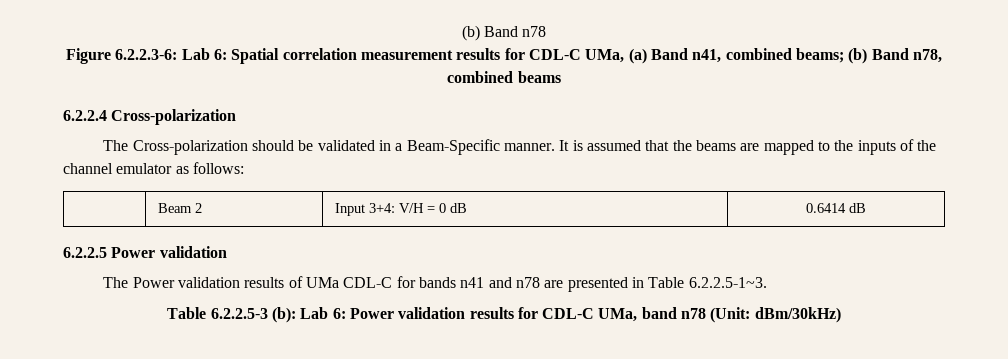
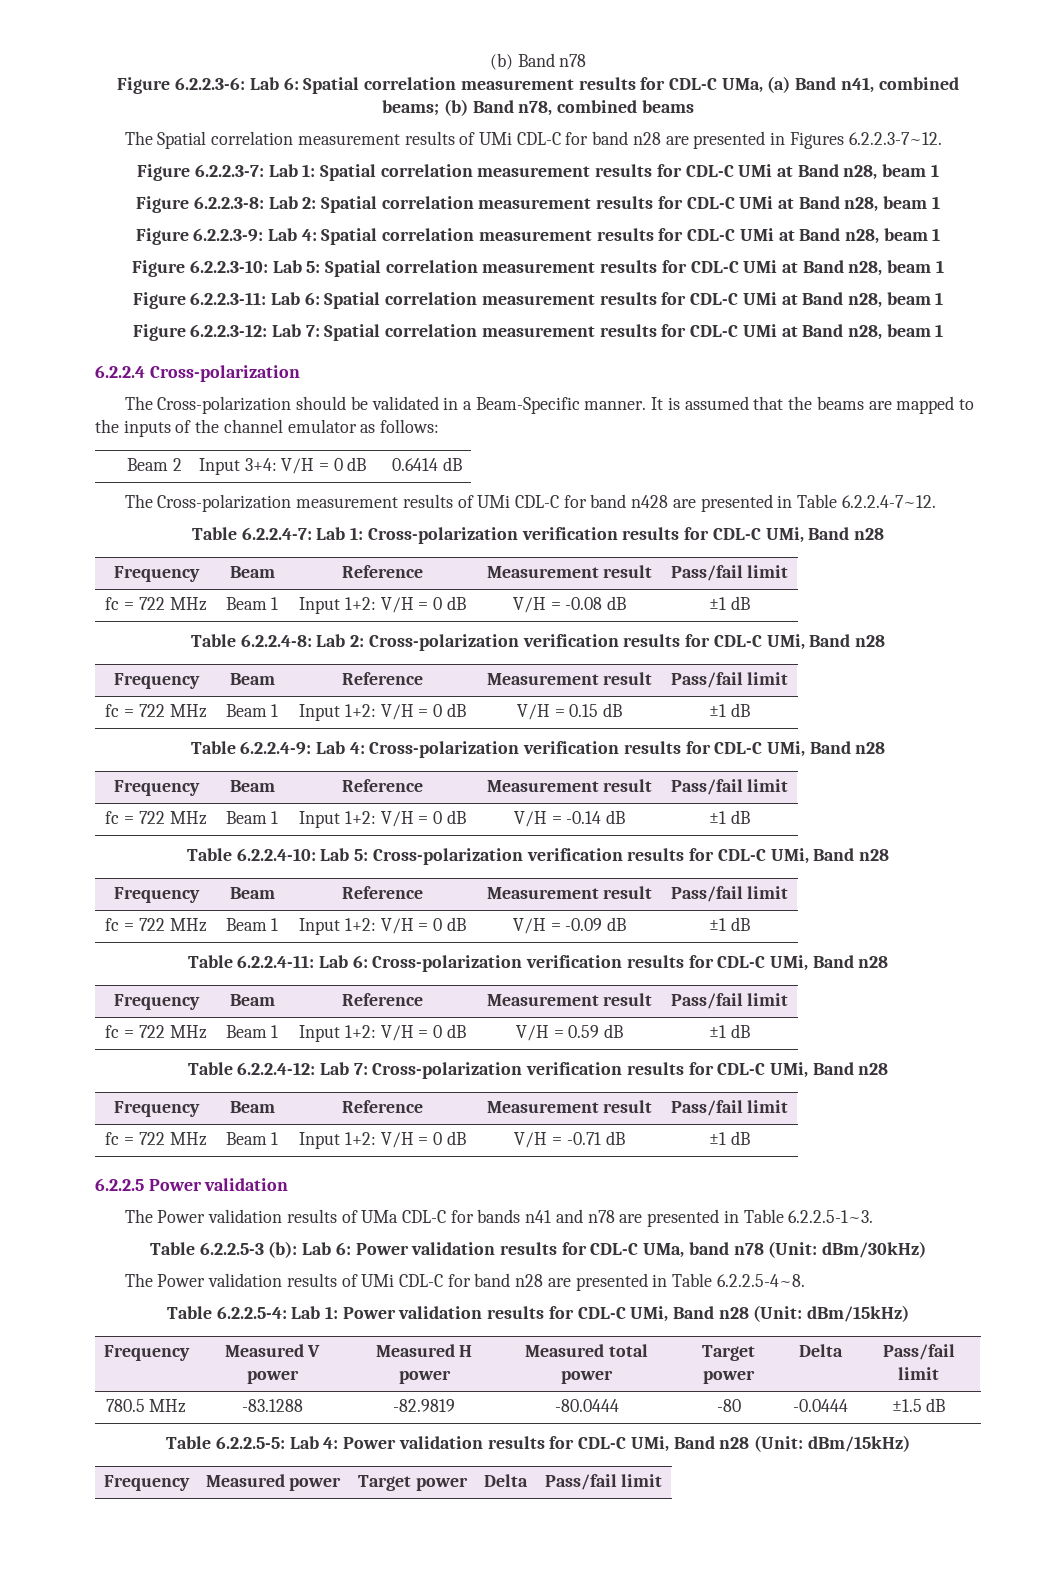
(561, 77) none -> [124,131,942,149] [137,164,939,181] [136,196,940,213] [135,228,941,245] [132,260,944,277] [132,292,944,309] [132,324,944,341] // The Spatial correlation measurement results of UMi CDL-C for band n28 are presented in Figures 6.2.2.3-7~12. // Figure 6.2.2.3-7: Lab 1: Spatial correlation measurement results for CDL-C UMi at Band n28, beam 1 // Figure 6.2.2.3-8: Lab 2: Spatial correlation measurement results for CDL-C UMi at Band n28, beam 1 // Figure 6.2.2.3-9: Lab 4: Spatial correlation measurement results for CDL-C UMi at Band n28, beam 1 // Figure 6.2.2.3-10: Lab 5: Spatial correlation measurement results for CDL-C UMi at Band n28, beam 1 // Figure 6.2.2.3-11: Lab 6: Spatial correlation measurement results for CDL-C UMi at Band n28, beam 1 // Figure 6.2.2.3-12: Lab 7: Spatial correlation measurement results for CDL-C UMi at Band n28, beam 1
(866, 208) none -> [124,494,936,512] [192,527,884,544] [113,566,200,582] [229,566,275,578] [342,565,423,578] [486,565,653,578] [670,565,789,581] [105,597,207,611] [225,597,279,610] [299,596,466,614] [512,596,627,613] [709,596,750,610] [191,634,885,651] [113,673,200,689] [229,673,275,685] [342,672,423,685] [486,672,653,685] [670,672,789,688] [105,704,207,718] [225,704,279,717] [299,703,466,721] [516,703,623,720] [709,703,750,717] [190,741,886,758] [113,780,200,796] [229,780,275,792] [342,779,423,792] [486,779,653,792] [670,779,789,795] [105,811,207,825] [225,811,279,824] [299,810,466,828] [513,810,626,827] [709,810,750,824] [187,848,889,865] [113,887,200,903] [229,887,275,899] [342,886,423,899] [486,886,653,899] [670,886,789,902] [105,918,207,932] [225,918,279,931] [299,917,466,935] [512,917,627,934] [709,917,750,931] [187,955,889,972] [113,994,200,1010] [229,994,275,1006] [342,993,423,1006] [486,993,653,1006] [670,993,789,1009] [105,1025,207,1039] [225,1025,279,1038] [299,1024,466,1042] [515,1024,624,1041] [709,1024,750,1038] [187,1062,889,1079] [113,1101,200,1117] [229,1101,275,1113] [342,1100,423,1113] [486,1100,653,1113] [670,1100,789,1116] [105,1132,207,1146] [225,1132,279,1145] [299,1131,466,1149] [514,1131,625,1148] [709,1131,750,1145] // The Cross-polarization measurement results of UMi CDL-C for band n428 are presented in Table 6.2.2.4-7~12. // Table 6.2.2.4-7: Lab 1: Cross-polarization verification results for CDL-C UMi, Band n28 // Frequency | Beam | Reference | Measurement result | Pass/fail limit // fc = 722 MHz | Beam 1 | Input 1+2: V/H = 0 dB | V/H = -0.08 dB | ±1 dB // Table 6.2.2.4-8: Lab 2: Cross-polarization verification results for CDL-C UMi, Band n28 // Frequency | Beam | Reference | Measurement result | Pass/fail limit // fc = 722 MHz | Beam 1 | Input 1+2: V/H = 0 dB | V/H = 0.15 dB | ±1 dB // Table 6.2.2.4-9: Lab 4: Cross-polarization verification results for CDL-C UMi, Band n28 // Frequency | Beam | Reference | Measurement result | Pass/fail limit // fc = 722 MHz | Beam 1 | Input 1+2: V/H = 0 dB | V/H = -0.14 dB | ±1 dB // Table 6.2.2.4-10: Lab 5: Cross-polarization verification results for CDL-C UMi, Band n28 // Frequency | Beam | Reference | Measurement result | Pass/fail limit // fc = 722 MHz | Beam 1 | Input 1+2: V/H = 0 dB | V/H = -0.09 dB | ±1 dB // Table 6.2.2.4-11: Lab 6: Cross-polarization verification results for CDL-C UMi, Band n28 // Frequency | Beam | Reference | Measurement result | Pass/fail limit // fc = 722 MHz | Beam 1 | Input 1+2: V/H = 0 dB | V/H = 0.59 dB | ±1 dB // Table 6.2.2.4-12: Lab 7: Cross-polarization verification results for CDL-C UMi, Band n28 // Frequency | Beam | Reference | Measurement result | Pass/fail limit // fc = 722 MHz | Beam 1 | Input 1+2: V/H = 0 dB | V/H = -0.71 dB | ±1 dB
(841, 315) none -> [124,1273,805,1291] [166,1305,910,1322] [103,1345,190,1361] [224,1344,321,1357] [246,1370,299,1384] [375,1344,473,1357] [398,1370,451,1384] [525,1344,648,1357] [561,1370,613,1384] [702,1345,755,1361] [703,1370,755,1384] [799,1344,843,1357] [882,1344,955,1360] [898,1367,939,1380] [105,1399,187,1413] [241,1399,303,1412] [393,1399,455,1412] [554,1399,619,1412] [716,1399,741,1412] [793,1399,848,1412] [891,1398,946,1412] [166,1435,910,1452] [103,1475,190,1491] [205,1474,342,1491] [358,1475,468,1491] [484,1474,528,1487] [544,1474,663,1490] // The Power validation results of UMi CDL-C for band n28 are presented in Table 6.2.2.5-4~8. // Table 6.2.2.5-4: Lab 1: Power validation results for CDL-C UMi, Band n28 (Unit: dBm/15kHz) // Frequency | Measured V power | Measured H power | Measured total power | Target power | Delta | Pass/fail limit // 780.5 MHz | -83.1288 | -82.9819 | -80.0444 | -80 | -0.0444 | ±1.5 dB // Table 6.2.2.5-5: Lab 4: Power validation results for CDL-C UMi, Band n28 (Unit: dBm/15kHz) // Frequency | Measured power | Target power | Delta | Pass/fail limit

